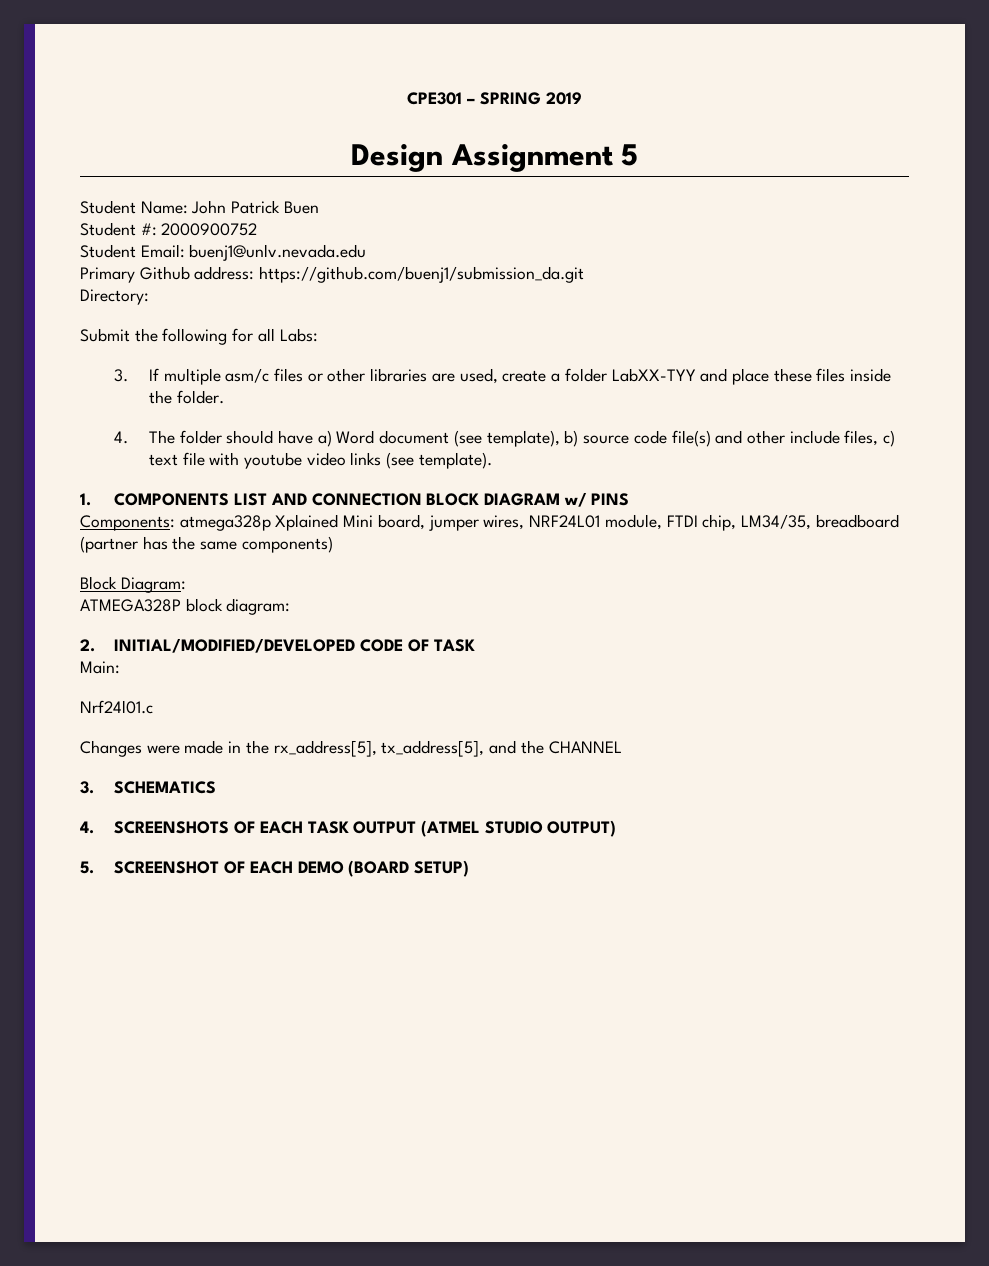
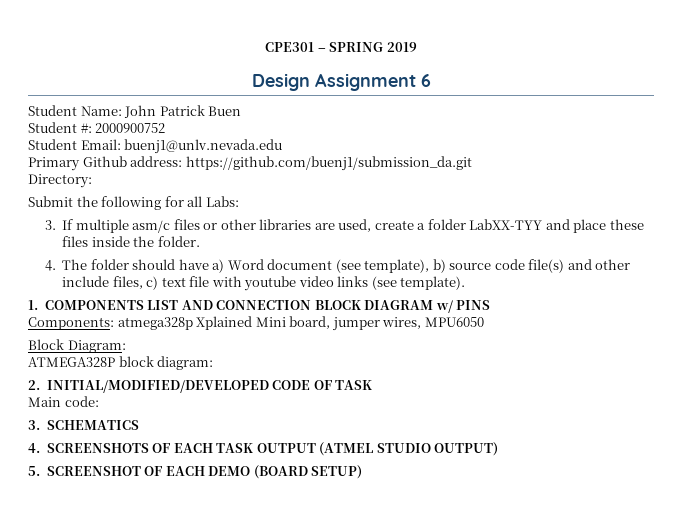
[621,144,639,166] 5 -> [420,74,431,87] 6
[529,514,899,531] [80,536,333,553] NRF24L01 module, FTDI chip, LM34/35, breadboard (partner has the same components) -> [424,317,484,327] MPU6050
[80,661,120,674] [80,700,153,714] [80,740,622,757] Main: // Nrf24l01.c // Changes were made in the rx_address[5], tx_address[5], and the CHANNEL -> [28,396,99,407] Main code:

